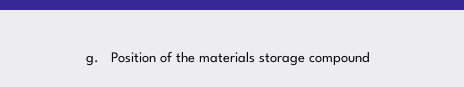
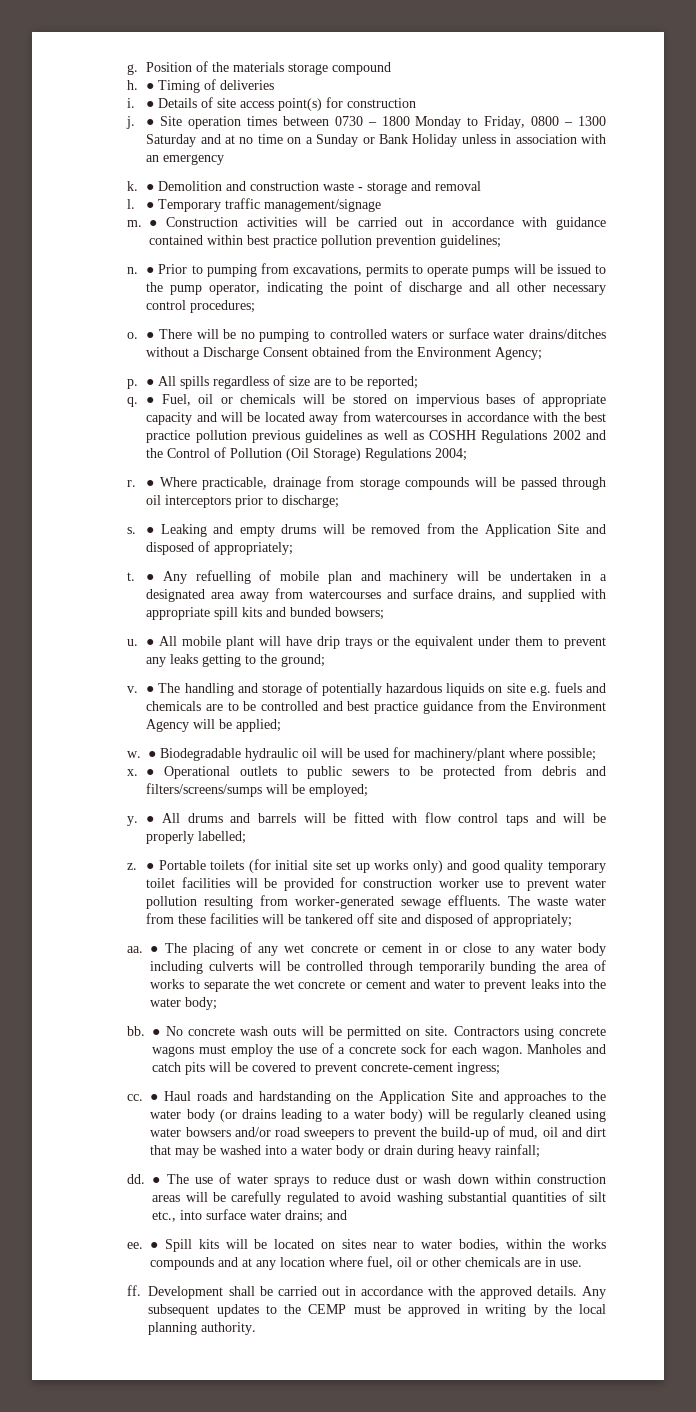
(370, 59) none -> [127,79,275,93] [127,97,417,111] [126,116,607,129] [146,134,606,147] [146,154,225,165] [127,181,482,194] [127,198,382,212] [127,217,606,230] [149,235,502,248] [127,263,607,277] [146,281,607,295] [146,300,256,313] [127,328,606,342] [146,346,543,360] [127,375,419,389] [127,393,607,407] [146,411,606,425] [146,430,607,443] [146,447,468,461] [127,476,606,490] [146,495,340,508] [127,523,606,537] [146,541,294,555] [127,570,608,584] [146,588,606,602] [146,607,385,620] [127,636,606,649] [146,654,326,667] [127,682,607,696] [146,700,606,714] [146,719,282,732] [127,747,597,761] [127,765,607,779] [146,783,369,797] [127,812,606,826] [146,831,247,844] [127,859,606,873] [146,877,607,891] [146,895,606,909] [146,913,573,927] [127,942,606,956] [150,960,606,974] [150,979,606,992] [150,997,218,1010] [127,1026,606,1039] [152,1043,606,1057] [152,1062,501,1075] [127,1091,606,1104] [150,1109,606,1122] [150,1126,606,1140] [150,1144,541,1158] [127,1173,606,1187] [152,1191,606,1205] [152,1209,348,1223] [127,1239,607,1252] [150,1256,583,1270] [127,1285,606,1299] [148,1304,606,1317] [148,1322,257,1335] // h. ● Timing of deliveries // i. ● Details of site access point(s) for construction // j. ● Site operation times between 0730 – 1800 Monday to Friday, 0800 – 1300 Saturday and at no time on a Sunday or Bank Holiday unless in association with an emergency // k. ● Demolition and construction waste - storage and removal // l. ● Temporary traffic management/signage // m. ● Construction activities will be carried out in accordance with guidance contained within best practice pollution prevention guidelines; // n. ● Prior to pumping from excavations, permits to operate pumps will be issued to the pump operator, indicating the point of discharge and all other necessary control procedures; // o. ● There will be no pumping to controlled waters or surface water drains/ditches without a Discharge Consent obtained from the Environment Agency; // p. ● All spills regardless of size are to be reported; // q. ● Fuel, oil or chemicals will be stored on impervious bases of appropriate capacity and will be located away from watercourses in accordance with the best practice pollution previous guidelines as well as COSHH Regulations 2002 and the Control of Pollution (Oil Storage) Regulations 2004; // r. ● Where practicable, drainage from storage compounds will be passed through oil interceptors prior to discharge; // s. ● Leaking and empty drums will be removed from the Application Site and disposed of appropriately; // t. ● Any refuelling of mobile plan and machinery will be undertaken in a designated area away from watercourses and surface drains, and supplied with appropriate spill kits and bunded bowsers; // u. ● All mobile plant will have drip trays or the equivalent under them to prevent any leaks getting to the ground; // v. ● The handling and storage of potentially hazardous liquids on site e.g. fuels and chemicals are to be controlled and best practice guidance from the Environment Agency will be applied; // w. ● Biodegradable hydraulic oil will be used for machinery/plant where possible; // x. ● Operational outlets to public sewers to be protected from debris and filters/screens/sumps will be employed; // y. ● All drums and barrels will be fitted with flow control taps and will be properly labelled; // z. ● Portable toilets (for initial site set up works only) and good quality temporary toilet facilities will be provided for construction worker use to prevent water pollution resulting from worker-generated sewage effluents. The waste water from these facilities will be tankered off site and disposed of appropriately; // aa. ● The placing of any wet concrete or cement in or close to any water body including culverts will be controlled through temporarily bunding the area of works to separate the wet concrete or cement and water to prevent leaks into the water body; // bb. ● No concrete wash outs will be permitted on site. Contractors using concrete wagons must employ the use of a concrete sock for each wagon. Manholes and catch pits will be covered to prevent concrete-cement ingress; // cc. ● Haul roads and hardstanding on the Application Site and approaches to the water body (or drains leading to a water body) will be regularly cleaned using water bowsers and/or road sweepers to prevent the build-up of mud, oil and dirt that may be washed into a water body or drain during heavy rainfall; // dd. ● The use of water sprays to reduce dust or wash down within construction areas will be carefully regulated to avoid washing substantial quantities of silt etc., into surface water drains; and // ee. ● Spill kits will be located on sites near to water bodies, within the works compounds and at any location where fuel, oil or other chemicals are in use. // ff. Development shall be carried out in accordance with the approved details. Any subsequent updates to the CEMP must be approved in writing by the local planning authority.

